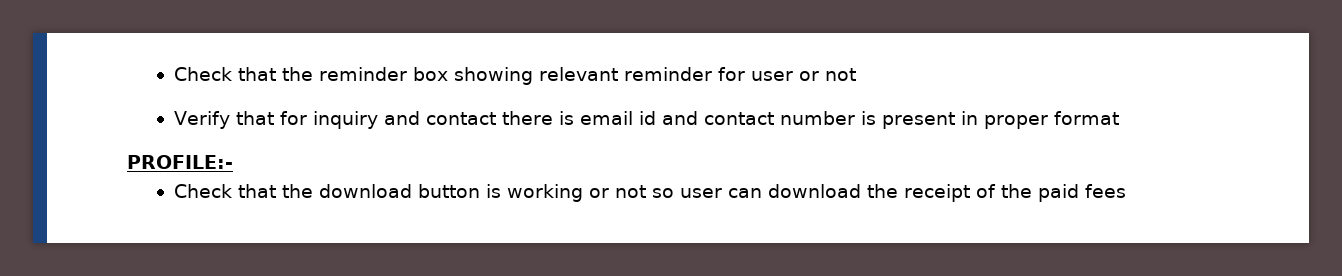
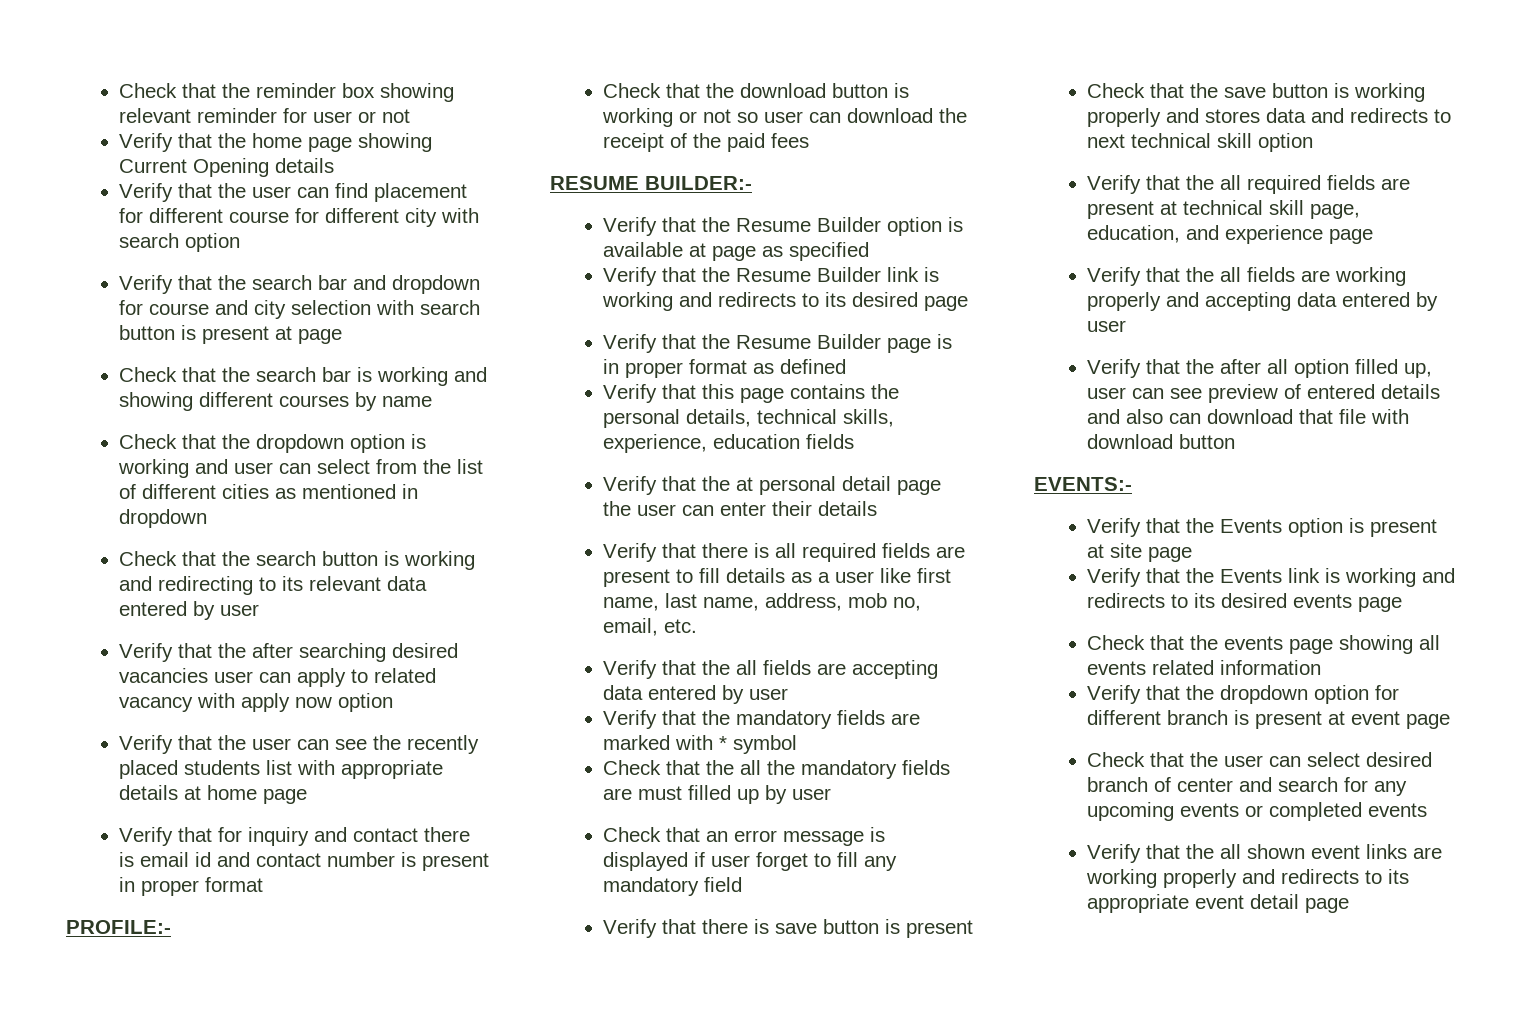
(857, 74) none -> [119,133,433,152] [119,158,335,177] [119,183,468,202] [119,208,480,227] [119,233,241,252] [119,275,481,294] [119,300,481,319] [119,325,343,344] [119,367,488,386] [119,392,433,411] [119,434,427,453] [118,459,484,478] [119,484,419,499] [119,509,208,528] [119,551,476,570] [119,576,428,595] [119,601,260,620] [119,643,459,662] [119,668,437,687] [119,693,394,712] [119,735,480,754] [119,760,444,779] [119,785,308,804] // Verify that the home page showing Current Opening details // Verify that the user can find placement for different course for different city with search option // Verify that the search bar and dropdown for course and city selection with search button is present at page // Check that the search bar is working and showing different courses by name // Check that the dropdown option is working and user can select from the list of different cities as mentioned in dropdown // Check that the search button is working and redirecting to its relevant data entered by user // Verify that the after searching desired vacancies user can apply to related vacancy with apply now option // Verify that the user can see the recently placed students list with appropriate details at home page
(1127, 191) none -> [550,176,752,190] [603,217,964,236] [603,242,870,261] [603,267,940,286] [602,292,969,311] [603,334,953,353] [603,359,847,378] [603,384,900,403] [603,409,895,428] [603,434,855,453] [603,476,942,495] [603,501,878,516] [603,543,966,562] [603,568,952,587] [603,593,922,611] [603,618,698,636] [603,660,939,679] [603,685,789,704] [603,710,921,729] [603,735,798,754] [603,760,951,779] [603,785,832,804] [603,827,886,846] [603,852,898,871] [603,877,743,896] [603,919,974,938] [1087,83,1426,102] [1087,108,1452,127] [1087,133,1314,152] [1087,175,1411,194] [1087,200,1361,219] [1087,225,1374,244] [1087,267,1407,286] [1087,292,1439,311] [1087,320,1127,332] [1087,359,1433,378] [1087,384,1441,403] [1087,409,1410,424] [1087,434,1236,449] [1034,477,1132,491] [1087,518,1438,537] [1087,543,1193,562] [1087,568,1456,587] [1087,593,1403,612] [1087,635,1441,654] [1087,660,1322,675] [1087,685,1400,704] [1087,710,1451,729] [1087,752,1433,767] [1087,777,1408,796] [1087,802,1428,821] [1087,844,1443,863] [1086,869,1410,888] [1087,894,1350,913] // RESUME BUILDER:- // Verify that the Resume Builder option is available at page as specified // Verify that the Resume Builder link is working and redirects to its desired page // Verify that the Resume Builder page is in proper format as defined // Verify that this page contains the personal details, technical skills, experience, education fields // Verify that the at personal detail page the user can enter their details // Verify that there is all required fields are present to fill details as a user like first name, last name, address, mob no, email, etc. // Verify that the all fields are accepting data entered by user // Verify that the mandatory fields are marked with * symbol // Check that the all the mandatory fields are must filled up by user // Check that an error message is displayed if user forget to fill any mandatory field // Verify that there is save button is present // Check that the save button is working properly and stores data and redirects to next technical skill option // Verify that the all required fields are present at technical skill page, education, and experience page // Verify that the all fields are working properly and accepting data entered by user // Verify that the after all option filled up, user can see preview of entered details and also can download that file with download button // EVENTS:- // Verify that the Events option is present at site page // Verify that the Events link is working and redirects to its desired events page // Check that the events page showing all events related information // Verify that the dropdown option for different branch is present at event page // Check that the user can select desired branch of center and search for any upcoming events or completed events // Verify that the all shown event links are working properly and redirects to its appropriate event detail page

